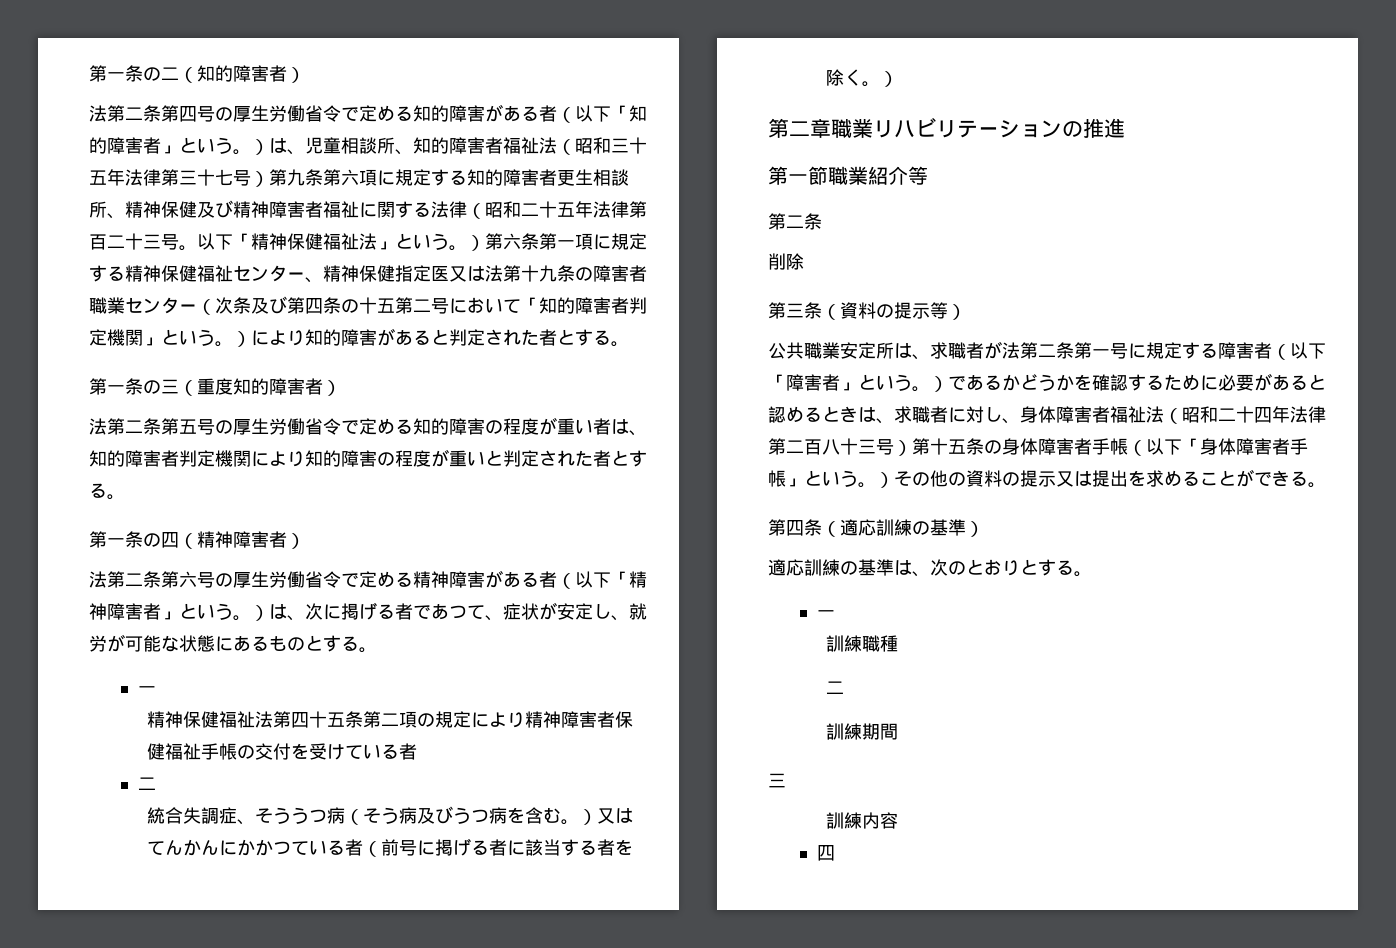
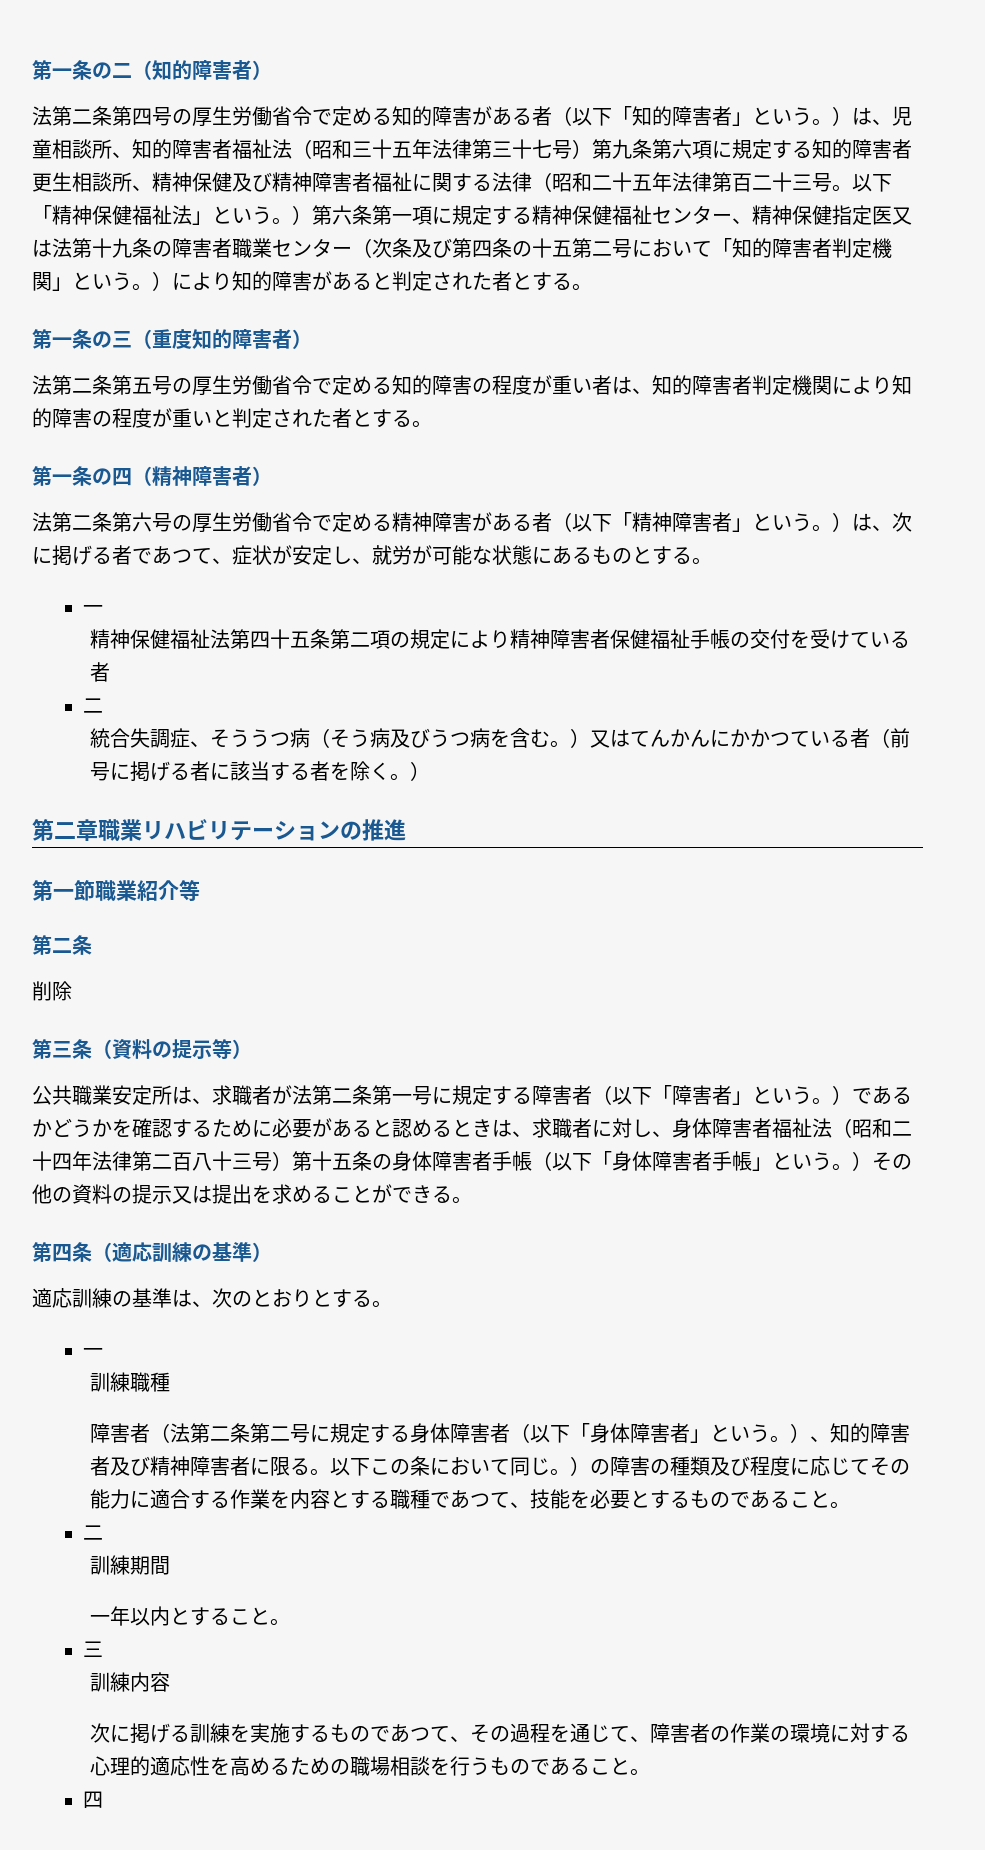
[825,681,844,694] [825,723,898,740] [768,773,786,788] [825,812,898,829] 二 // 訓練期間 // 三 // 訓練内容 -> [89,1423,910,1443] [89,1456,910,1476] [89,1489,850,1509] [82,1525,103,1540] [89,1555,170,1575] [89,1606,290,1626] [82,1641,103,1657] [89,1672,170,1692] [89,1723,910,1744] [89,1756,650,1776] 障害者（法第二条第二号に規定する身体障害者（以下「身体障害者」という。）、知的障害者及び精神障害者に限る。以下この条において同じ。）の障害の種類及び程度に応じてその能力に適合する作業を内容とする職種であつて、技能を必要とするものであること。 // 二 // 訓練期間 // 一年以内とすること。 // 三 // 訓練内容 // 次に掲げる訓練を実施するものであつて、その過程を通じて、障害者の作業の環境に対する心理的適応性を高めるための職場相談を行うものであること。

